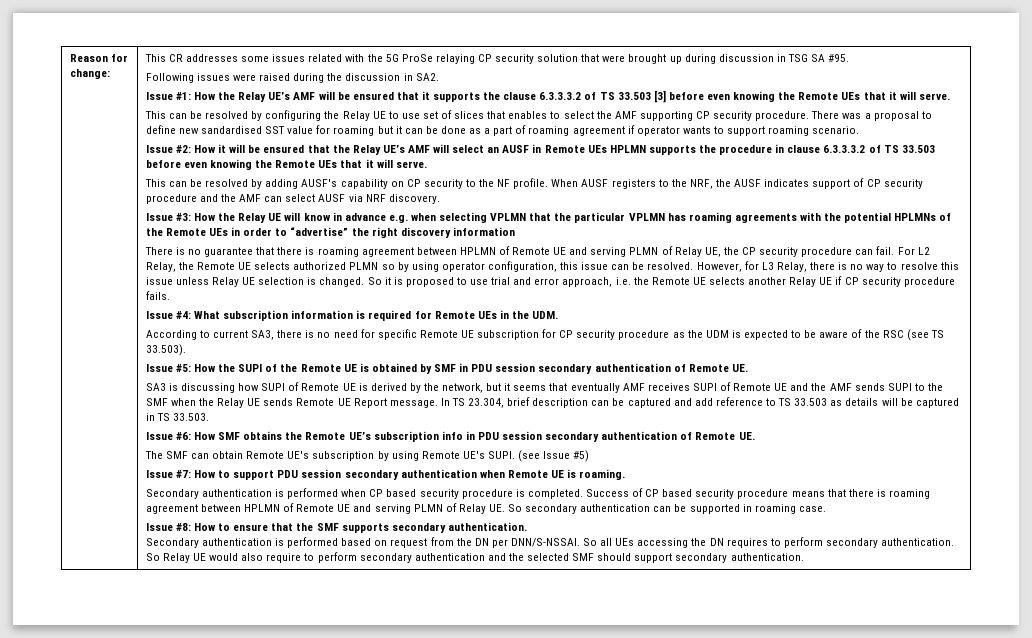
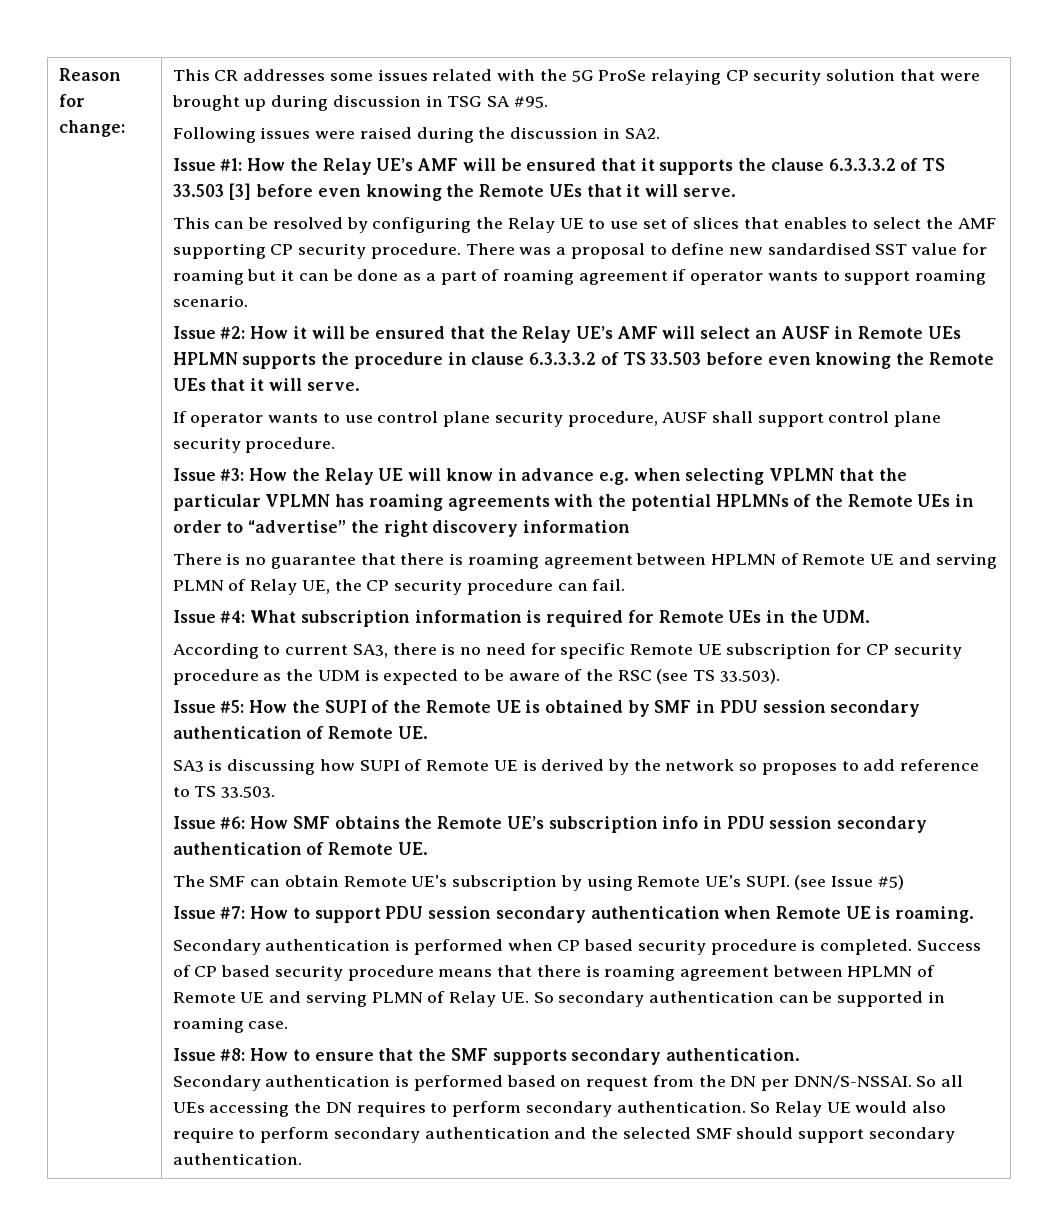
[144,178,923,189] [145,194,440,204] This can be resolved by adding AUSF's capability on CP security to the NF profile. When AUSF registers to the NRF, the AUSF indicates support of CP security procedure and the AMF can select AUSF via NRF discovery. -> [172,411,942,427] [172,437,336,453] If operator wants to use control plane security procedure, AUSF shall support control plane security procedure.
[897,247,930,255] [145,261,959,272] [145,276,955,287] [145,291,170,300] For L2 Relay, the Remote UE selects authorized PLMN so by using operator configuration, this issue can be resolved. However, for L3 Relay, there is no way to resolve this issue unless Relay UE selection is changed. So it is proposed to use trial and error approach, i.e. the Remote UE selects another Relay UE if CP security procedure fails. -> (626, 585) none
[442,382,943,393] [145,397,959,408] [145,413,155,421] network, but it seems that eventually AMF receives SUPI of Remote UE and the AMF sends SUPI to the SMF when the Relay UE sends Remote UE Report message. In TS 23.304, brief description can be captured and add reference to TS 33.503 as details will be captured in -> [665,759,980,775] [172,787,190,797] network so proposes to add reference to

